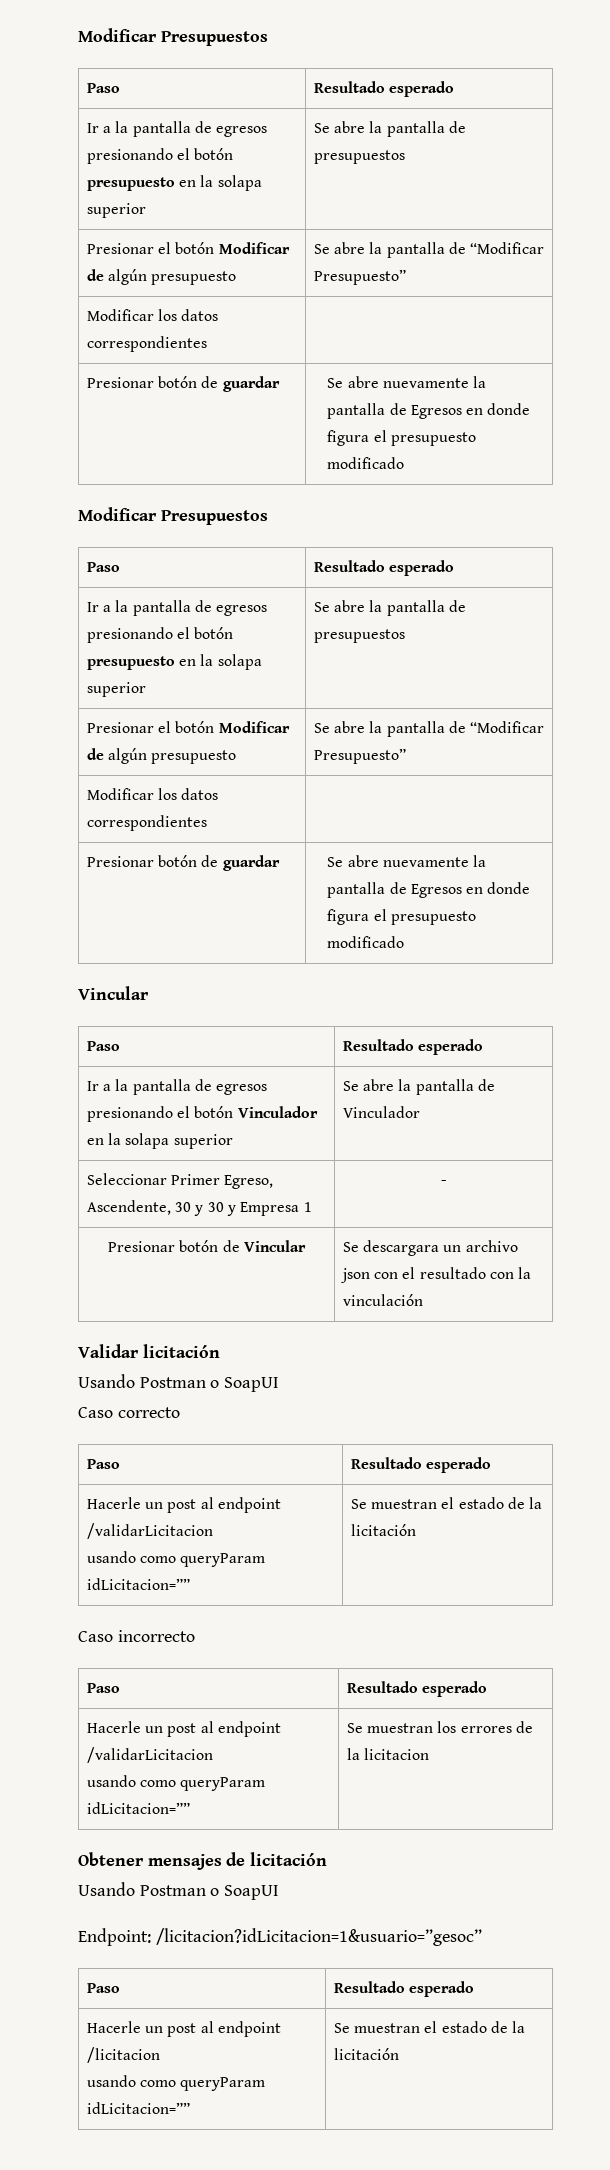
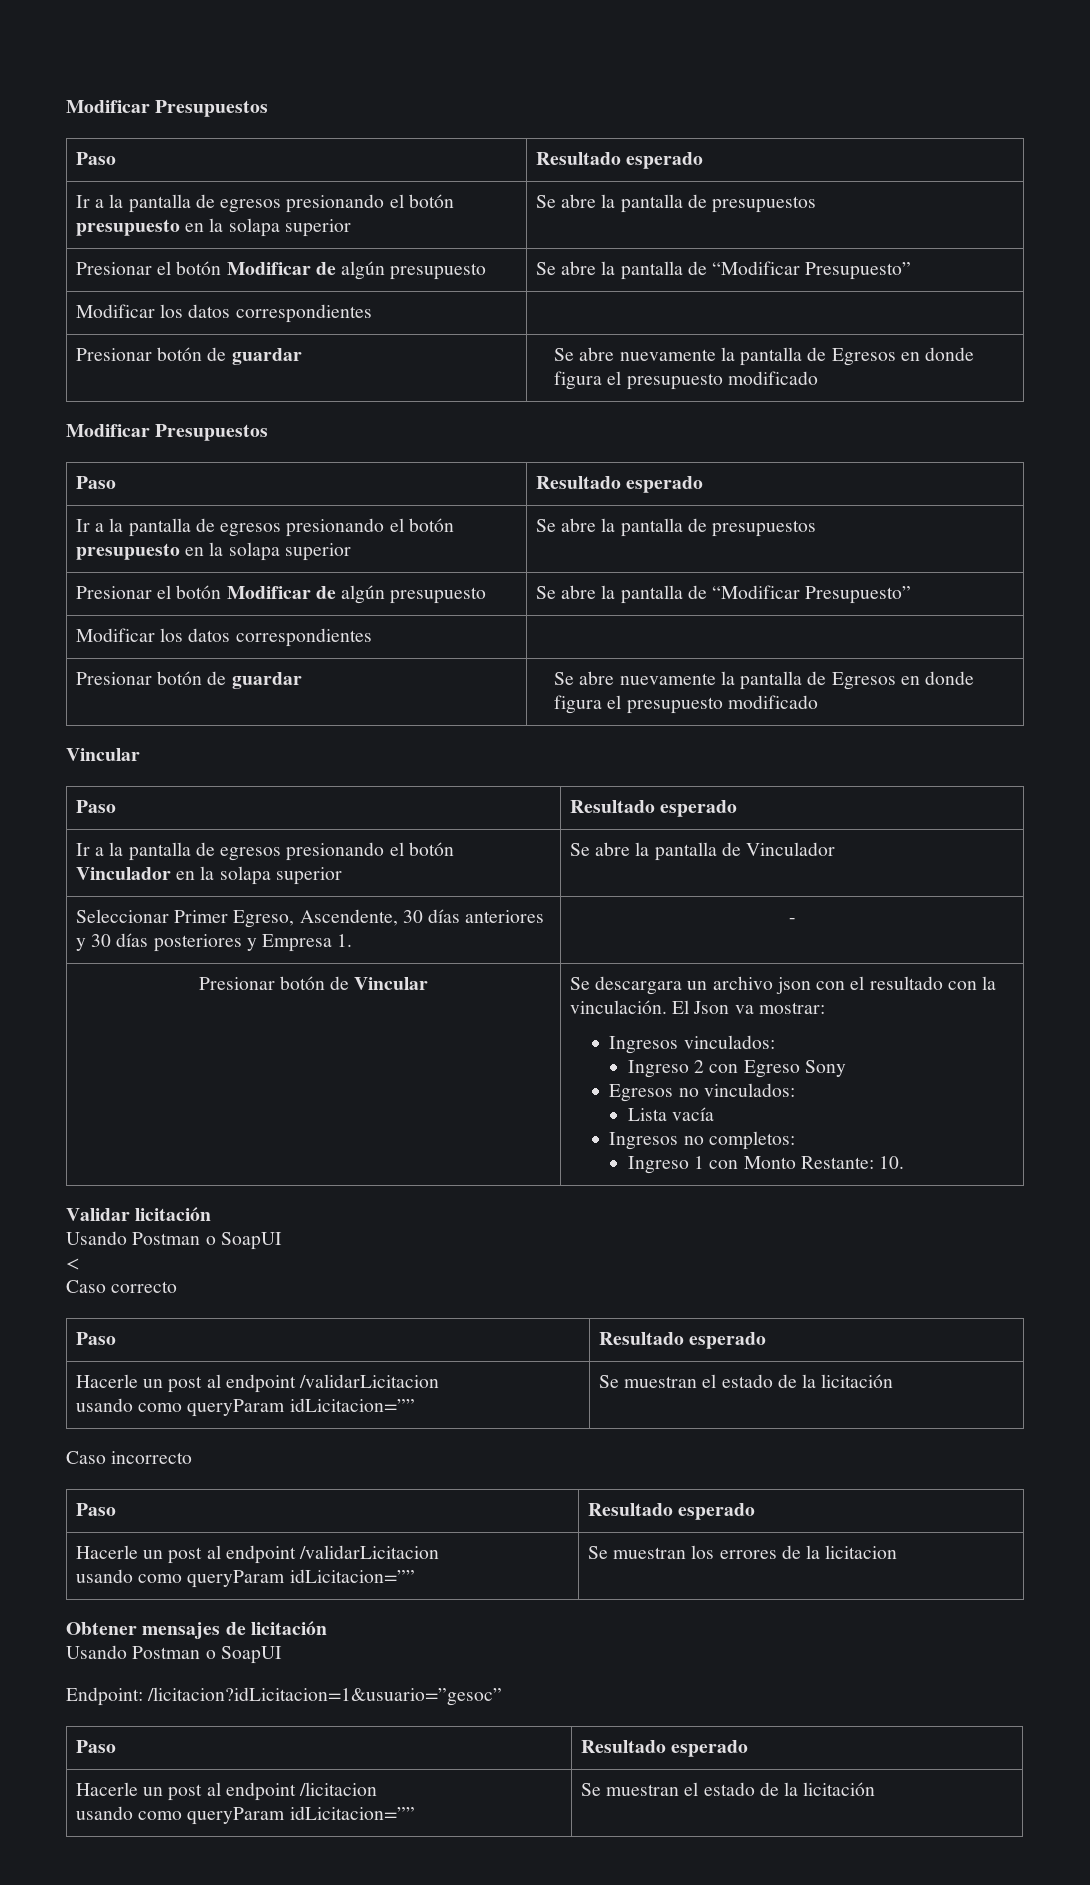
[194,1202,224,1216] y 30 -> [428,909,545,923] [75,933,242,952] días anteriores y 30 días posteriores
[303,1202,312,1212] 1 -> [337,934,353,947] 1.
[342,1294,423,1306] vinculación -> [569,1000,825,1014] [609,1035,775,1054] [627,1060,846,1078] [609,1083,795,1102] [627,1107,714,1121] [609,1131,795,1150] [627,1156,905,1174] vinculación. El Json va mostrar: // Ingresos vinculados: // Ingreso 2 con Egreso Sony // Egresos no vinculados: // Lista vacía // Ingresos no completos: // Ingreso 1 con Monto Restante: 10.
(280, 1384) none -> [66,1258,79,1270] // <

